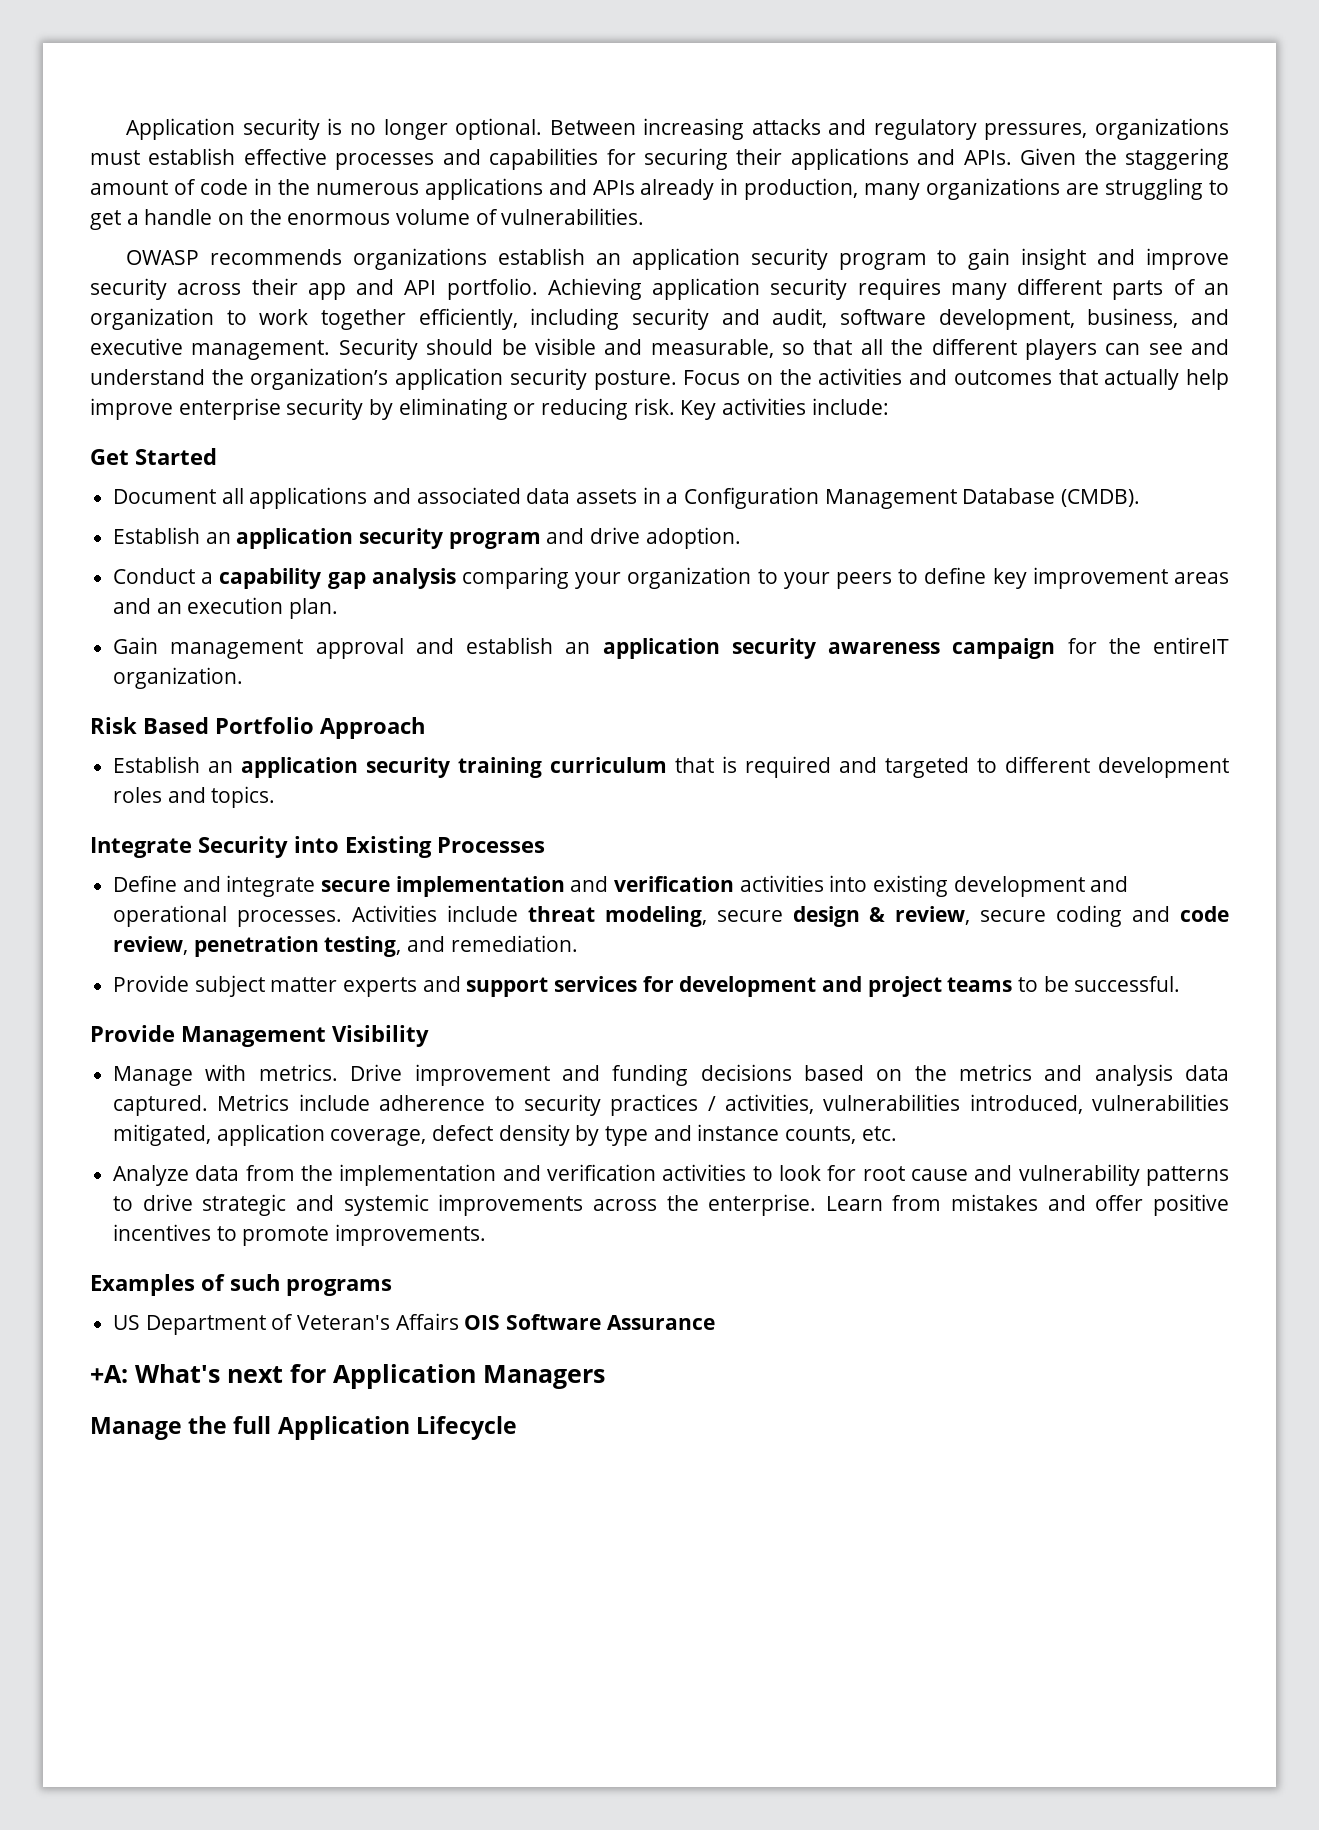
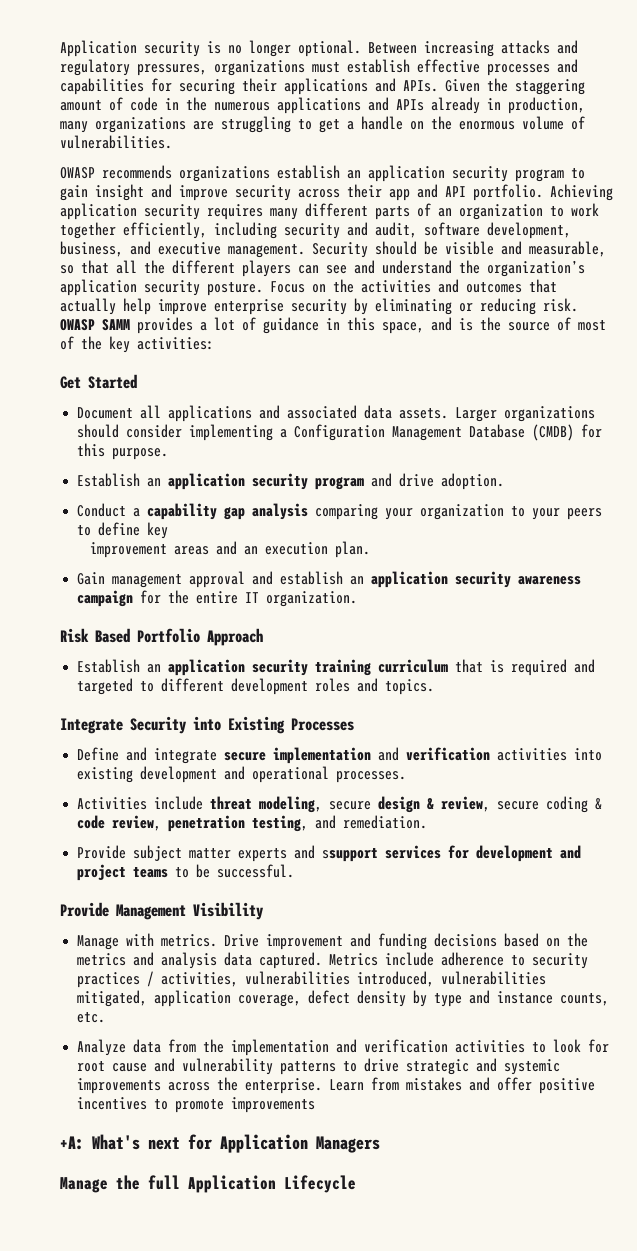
[680,398,889,420] Key activities include: -> [60,317,606,334] [60,336,214,353] OWASP SAMM provides a lot of guidance in this space, and is the source of most of the key activities:
[576,487,1141,509] assets in a Configuration Management Database (CMDB). -> [399,406,596,422] [77,424,603,441] [77,443,169,460] assets. Larger organizations should consider implementing a Configuration Management Database (CMDB) for this purpose.
(1027, 578) none -> (169, 530) //
[1153,637,1230,654] entireIT -> [196,591,260,604] entire IT
(343, 918) none -> (407, 777) //
[1132,906,1171,922] and -> [595,798,603,810] &
[466,977,549,997] support -> [322,848,379,862] ssupport
[335,1224,487,1246] [90,1274,392,1296] [113,1313,715,1335] improvements. // Examples of such programs // US Department of Veteran's Affairs OIS Software Assurance -> [231,1097,316,1113] improvements

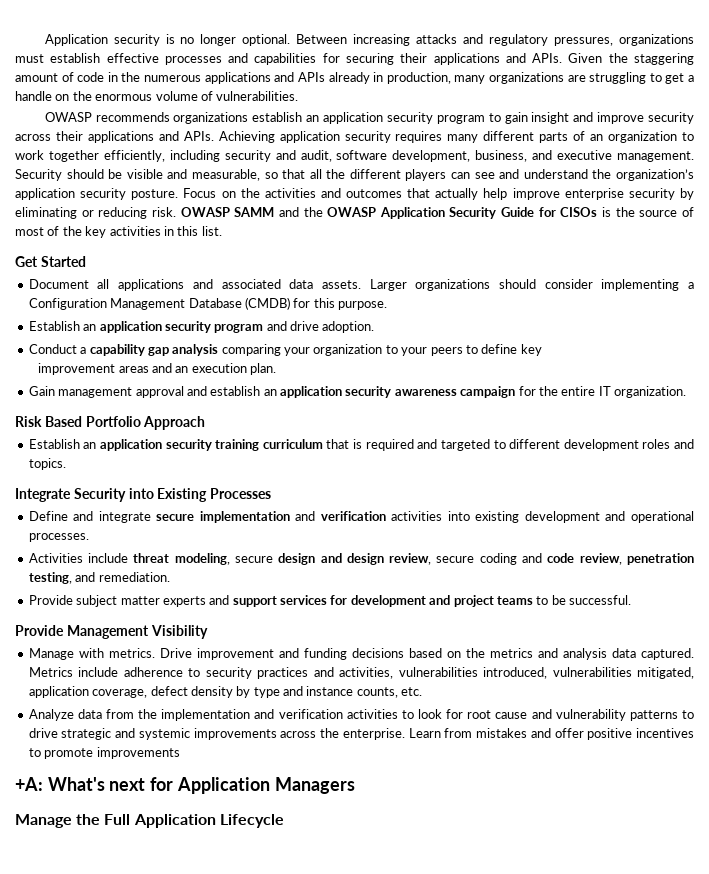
[389,184,543,201] app and API portfolio. -> [87,131,214,143] applications and APIs.
[137,317,452,334] provides a lot of guidance in this space, and -> [278,207,598,219] and the OWASP Application Security Guide for CISOs
[137,337,214,350] activities: -> [109,226,222,236] activities in this list.
[427,798,435,810] & -> [320,553,384,565] and design
[595,798,603,810] & -> [522,553,543,563] and
[322,848,379,862] ssupport -> [232,596,277,607] support
[147,971,155,987] / -> [313,667,334,677] and
[148,1175,180,1190] full -> [104,814,131,825] Full

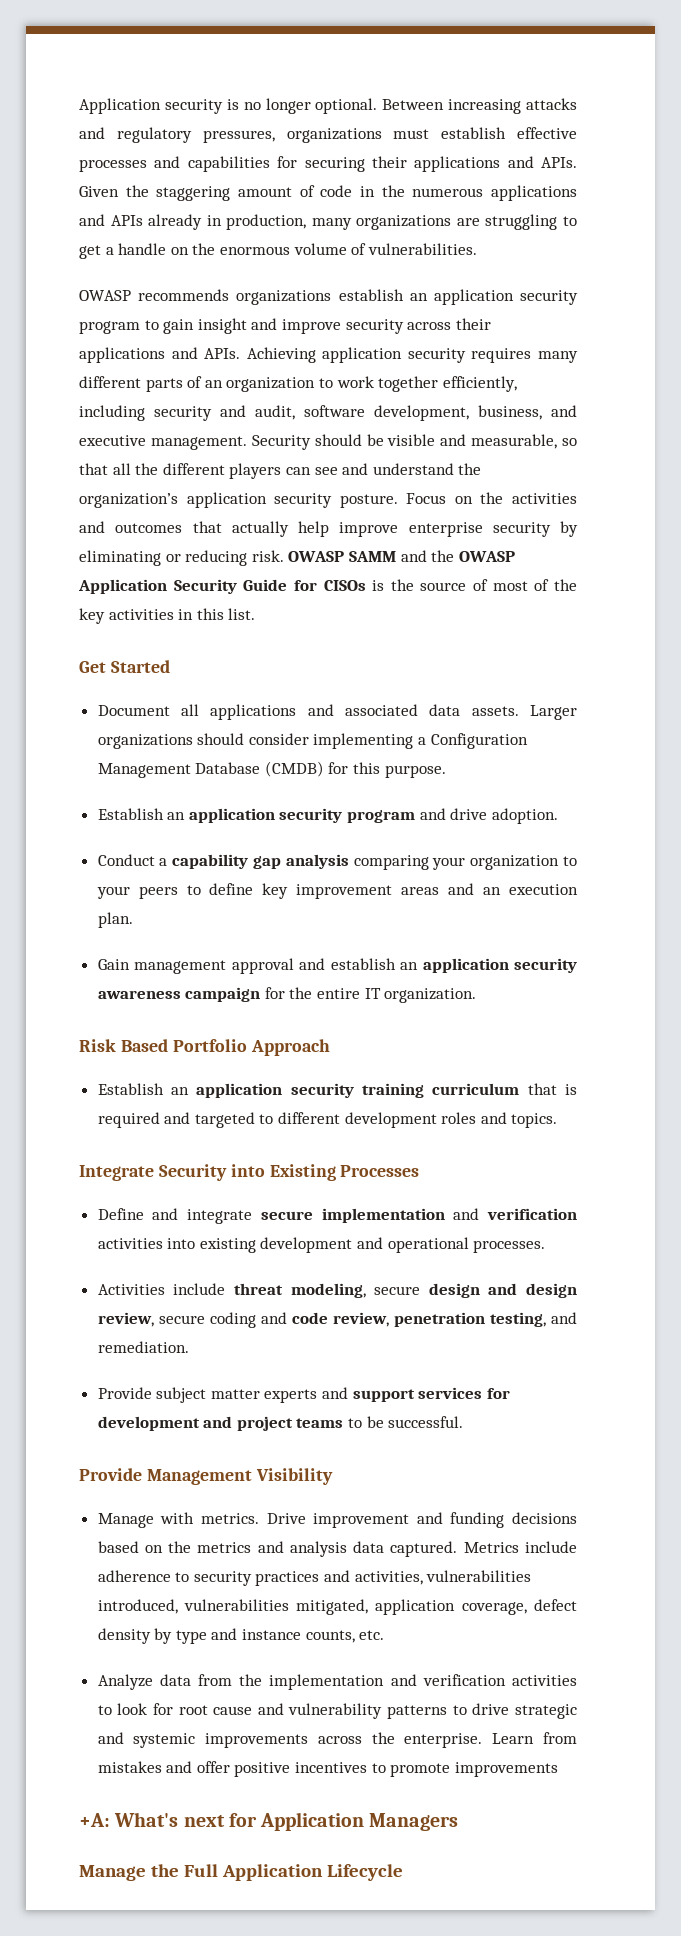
(542, 350) // -> (289, 891) none

